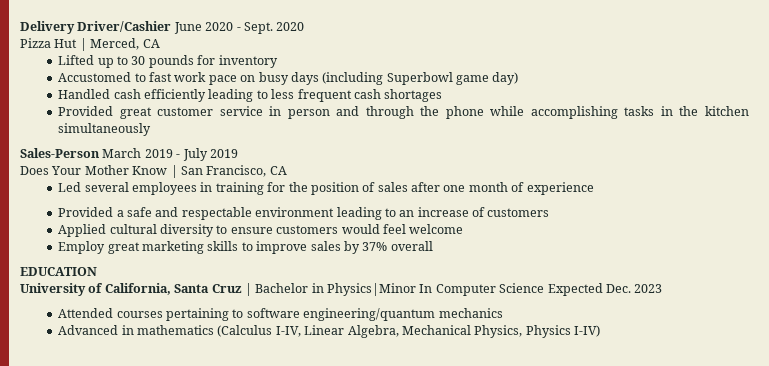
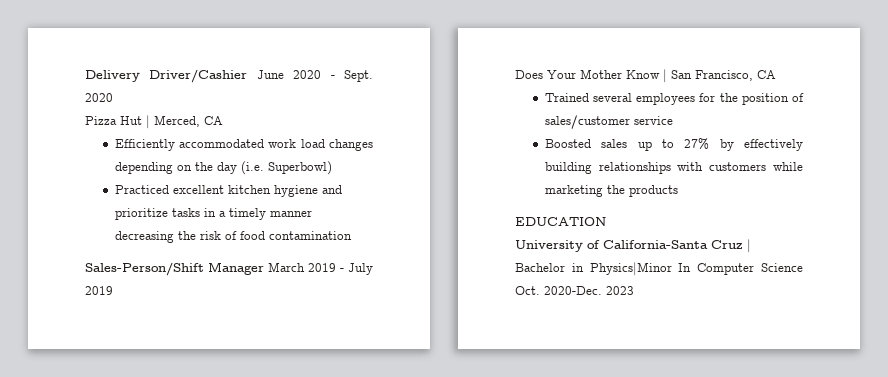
[58,55,278,68] [58,72,519,85] [58,89,443,102] [58,106,749,119] [58,123,152,136] [20,148,100,158] Lifted up to 30 pounds for inventory // Accustomed to fast work pace on busy days (including Superbowl game day) // Handled cash efficiently leading to less frequent cash shortages // Provided great customer service in person and through the phone while accomplishing tasks in the kitchen simultaneously // Sales-Person -> [114,139,374,151] [114,161,332,175] [114,185,342,197] [114,208,312,220] [114,231,352,243] [85,262,264,276] Efficiently accommodated work load changes depending on the day (i.e. Superbowl) // Practiced excellent kitchen hygiene and prioritize tasks in a timely manner decreasing the risk of food contamination // Sales-Person/Shift Manager
[58,182,82,192] Led -> [544,93,589,102] Trained
[200,182,264,195] in training -> (696, 99) none
[377,182,594,195] [58,207,550,220] [58,224,464,237] [58,241,433,254] sales after one month of experience // Provided a safe and respectable environment leading to an increase of customers // Applied cultural diversity to ensure customers would feel welcome // Employ great marketing skills to improve sales by 37% overall -> [544,115,673,129] [544,138,803,151] [544,162,803,174] [544,185,678,197] sales/customer service // Boosted sales up to 27% by effectively building relationships with customers while marketing the products
[104,283,210,295] California, Santa -> [603,240,708,249] California-Santa
[547,283,631,296] Expected Dec. -> [515,286,602,295] Oct. 2020-Dec.
[58,308,503,321] [58,325,601,338] // Attended courses pertaining to software engineering/quantum mechanics // Advanced in mathematics (Calculus I-IV, Linear Algebra, Mechanical Physics, Physics I-IV) -> (634, 290) none

